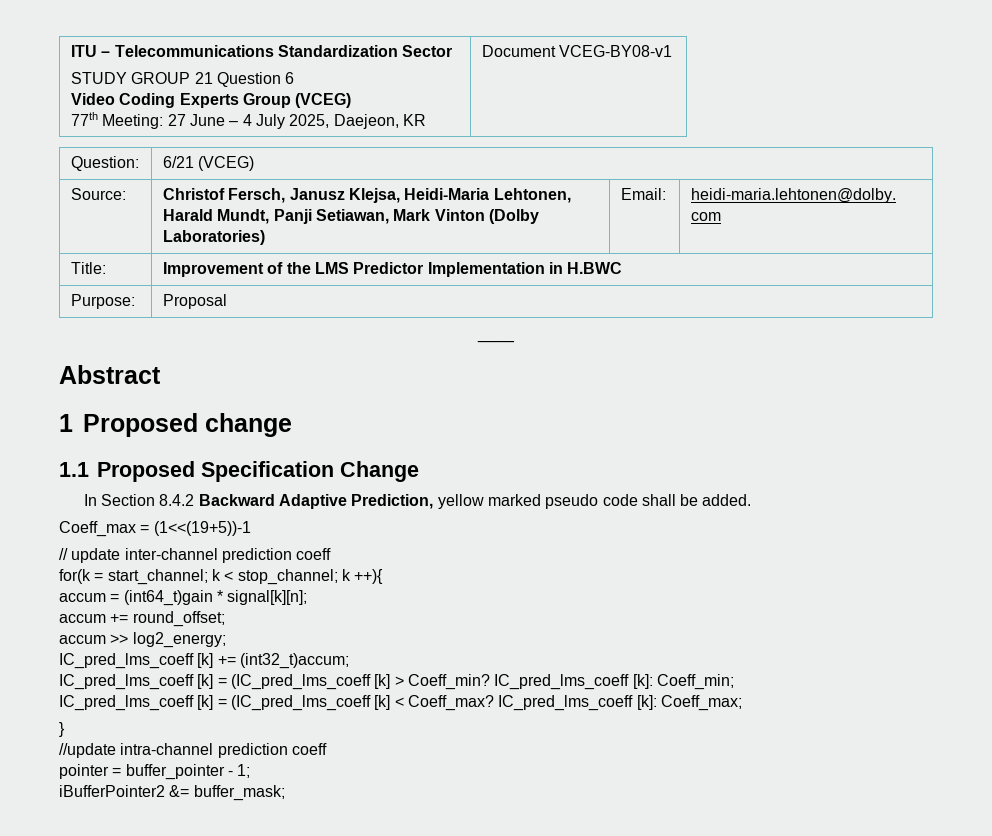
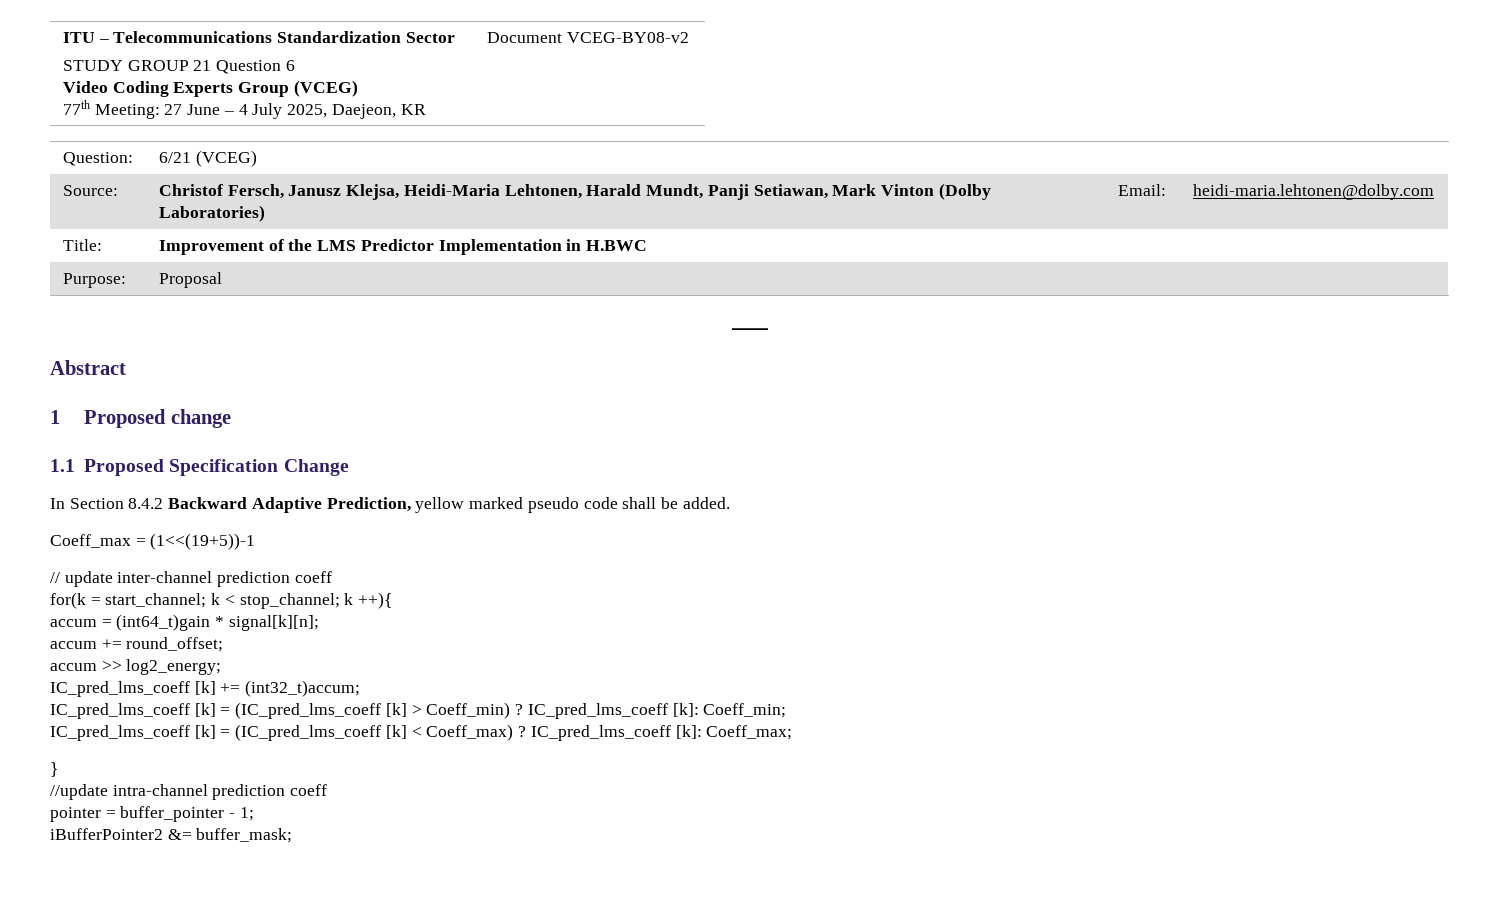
[559,45,673,57] VCEG-BY08-v1 -> [566,32,689,43] VCEG-BY08-v2
[407,674,490,690] Coeff_min? -> [426,702,524,719] Coeff_min) ?
[407,695,494,711] Coeff_max? -> [426,724,527,741] Coeff_max) ?

